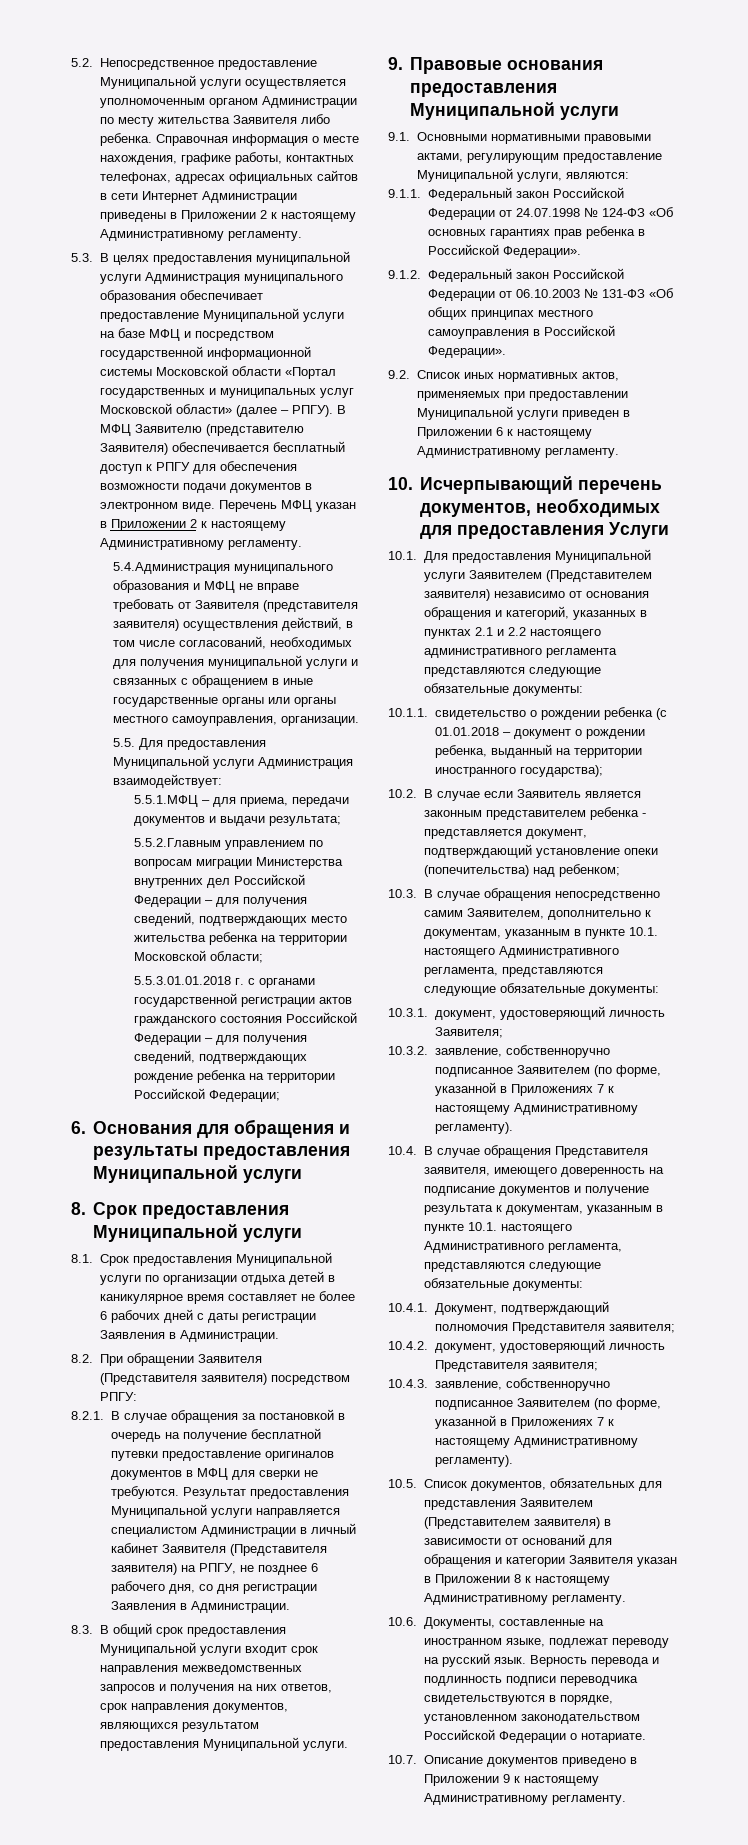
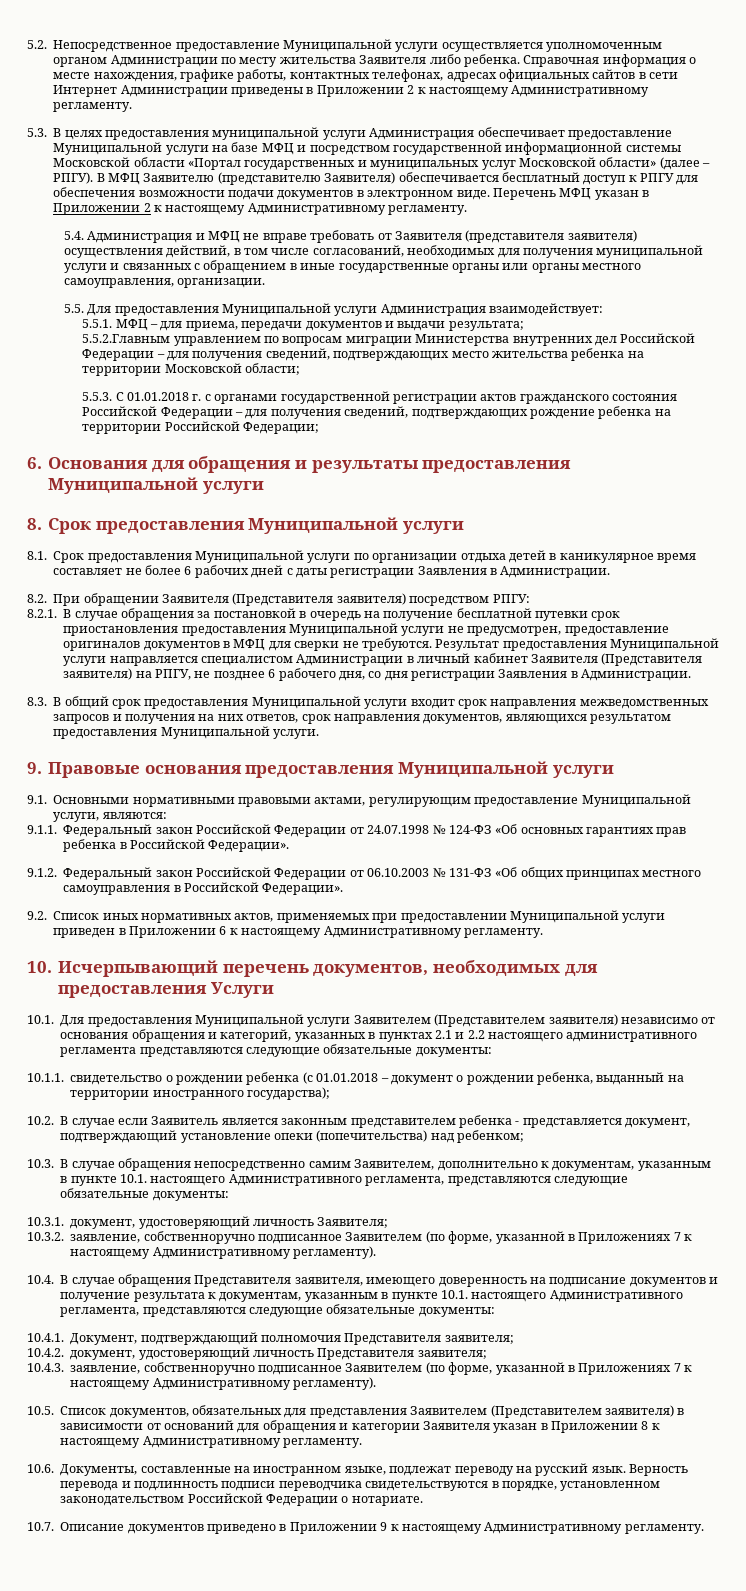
[243,274,343,284] [99,290,176,303] муниципального образования -> (475, 134) none
[112,562,333,574] [112,580,189,593] 5.4.Администрация муниципального образования -> [63,231,193,243] 5.4. Администрация
[133,795,198,807] 5.5.1.МФЦ -> [82,319,148,331] 5.5.1. МФЦ
[133,976,231,985] 5.5.3.01.01.2018 -> [82,392,190,401] 5.5.3. С 01.01.2018
(158, 1456) none -> [591,611,621,621] [63,623,562,636] срок приостановления предоставления Муниципальной услуги не предусмотрен,

